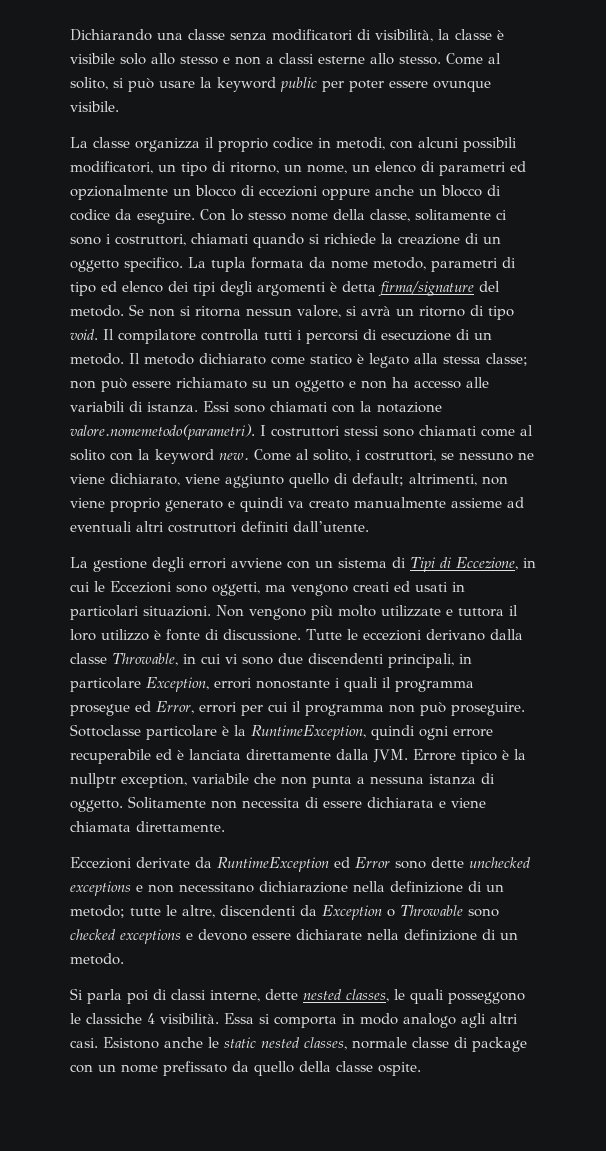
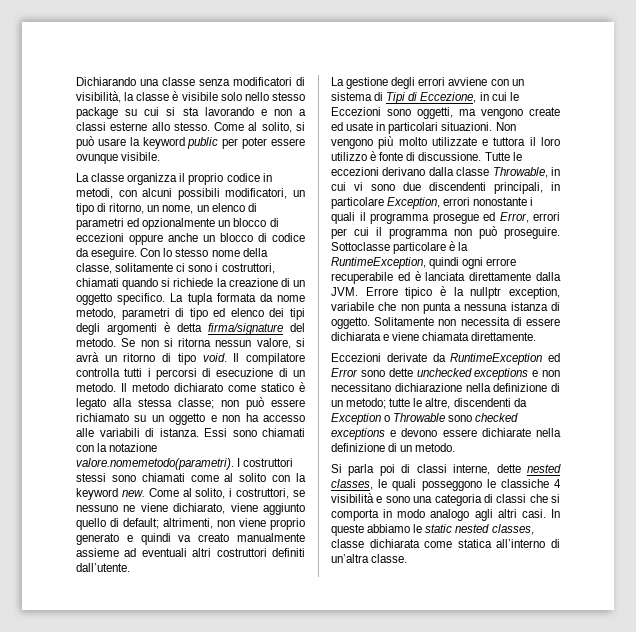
[151,53,218,65] allo stesso -> [244,92,305,101] [76,107,254,119] nello stesso package su cui si sta lavorando
[353,581,448,592] creati ed usati -> [529,107,560,116] [331,122,374,131] create ed usate
[160,1013,254,1024] visibilità. Essa -> [331,493,548,506] visibilità e sono una categoria di classi che
[103,1037,203,1049] Esistono anche -> [551,509,560,518] [331,524,411,536] In queste abbiamo
[352,1037,527,1052] [70,1061,421,1076] normale classe di package con un nome prefissato da quello della classe ospite. -> [331,539,560,548] [331,554,408,563] classe dichiarata come statica all’interno di un’altra classe.

